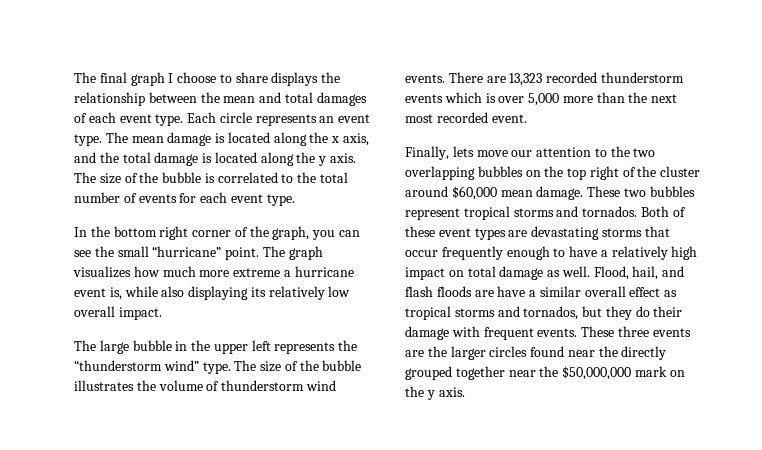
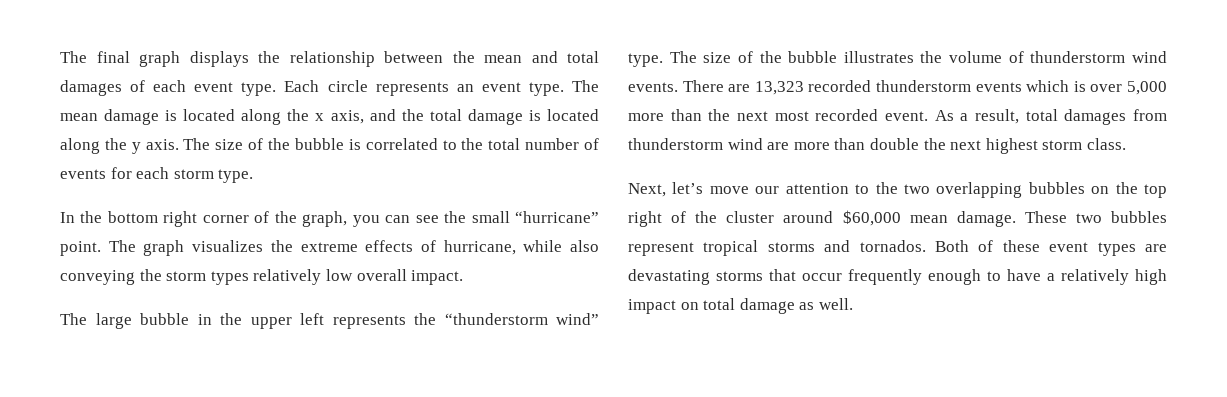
[168,72,268,83] I choose to share -> (180, 59) none
[230,194,263,203] event -> [173,169,214,179] storm
[133,266,354,277] [74,286,266,300] how much more extreme a hurricane event is, while also displaying its -> [270,240,599,255] [60,269,249,285] the extreme effects of hurricane, while also conveying the storm types
[405,146,474,160] // Finally, lets -> [934,109,1167,125] [628,138,1126,154] [628,182,704,197] As a result, total damages from thunderstorm wind are more than double the next highest storm class. // Next, let’s
[593,266,685,280] [405,286,678,297] [405,306,683,320] [405,326,691,340] [405,346,667,360] [405,366,685,380] [405,386,465,400] Flood, hail, and flash floods are have a similar overall effect as tropical storms and tornados, but they do their damage with frequent events. These three events are the larger circles found near the directly grouped together near the $50,000,000 mark on the y axis. -> (853, 304) none

